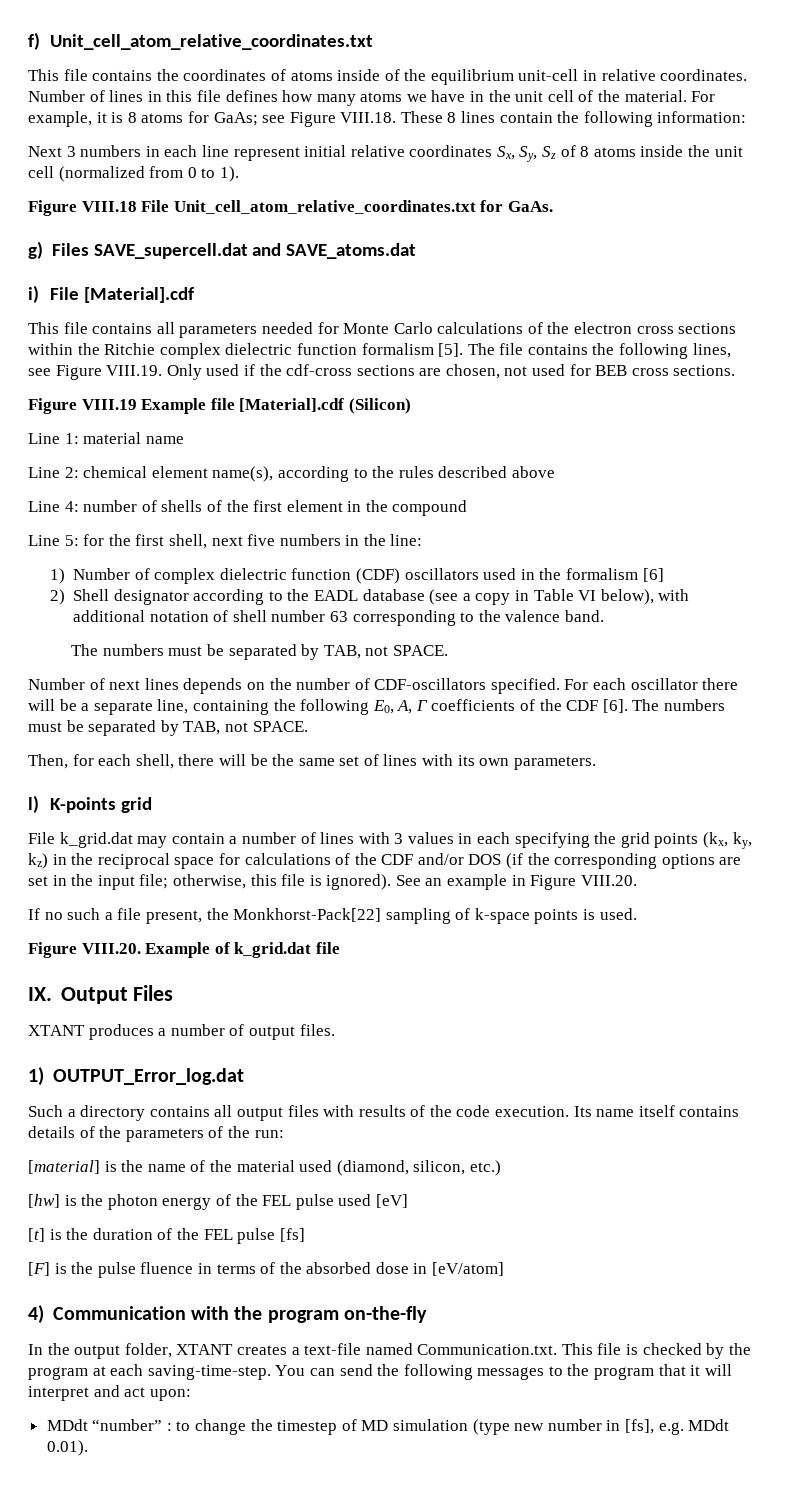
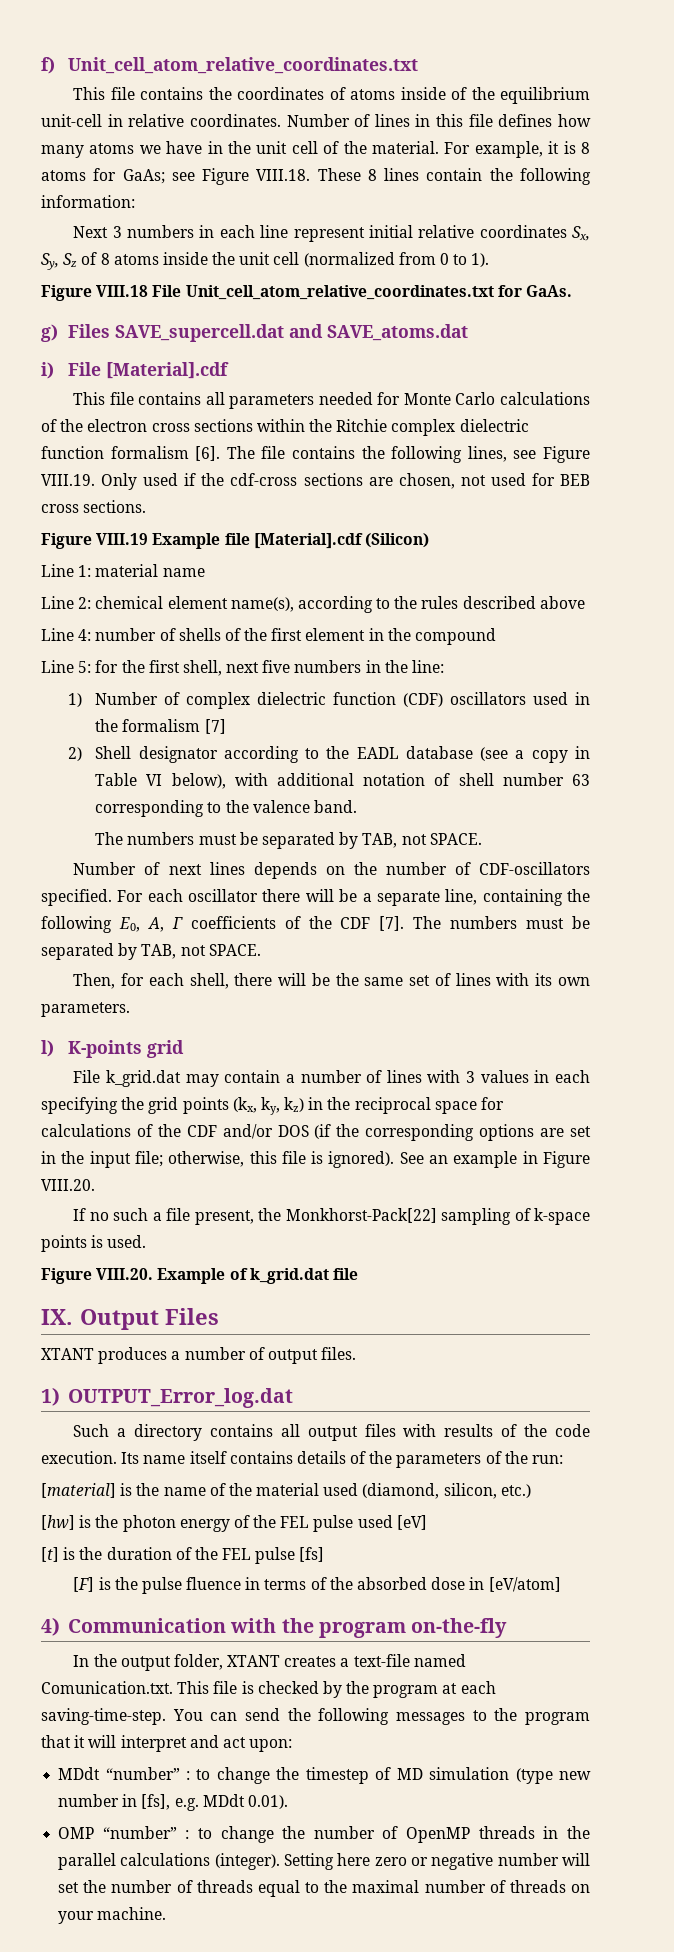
[438,343,464,357] [5]. -> [195,446,221,461] [6].
[642,568,664,582] [6] -> [204,719,226,734] [7]
[602,699,628,713] [6]. -> [379,916,405,931] [7].
[417,1344,558,1355] Communication.txt. -> [41,1681,173,1694] Comunication.txt.
(88, 1448) none -> [58,1826,590,1843] [58,1853,590,1870] [58,1880,591,1897] [58,1907,167,1924] // OMP “number” : to change the number of OpenMP threads in the parallel calculations (integer). Setting here zero or negative number will set the number of threads equal to the maximal number of threads on your machine.

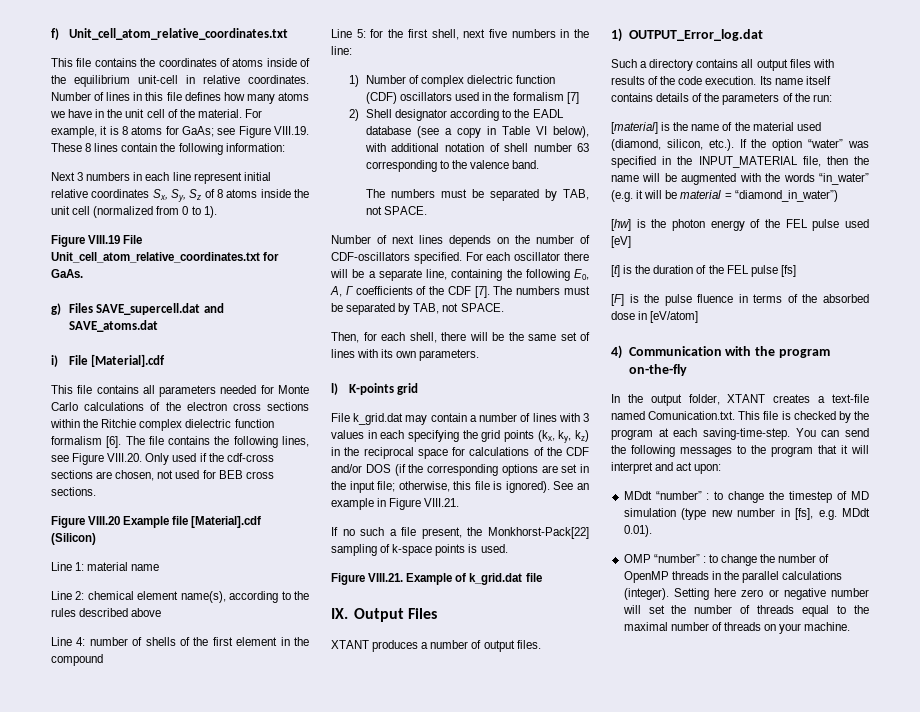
[256,169,311,181] VIII.18. -> [274,126,309,135] VIII.19.
[96,285,149,297] VIII.18 -> [88,235,121,244] VIII.19
[41,474,95,486] VIII.19. -> [107,453,143,462] VIII.20.
[96,533,149,545] VIII.19 -> [88,516,121,525] VIII.20
[41,1179,95,1191] VIII.20. -> [424,498,460,507] VIII.21.
[96,1268,154,1280] VIII.20. -> [368,573,404,582] VIII.21.
[500,1484,531,1498] etc.) -> [708,139,869,151] [611,156,869,168] [611,173,869,185] [611,190,838,202] etc.). If the option “water” was specified in the INPUT_MATERIAL file, then the name will be augmented with the words “in_water” (e.g. it will be material = “diamond_in_water”)

